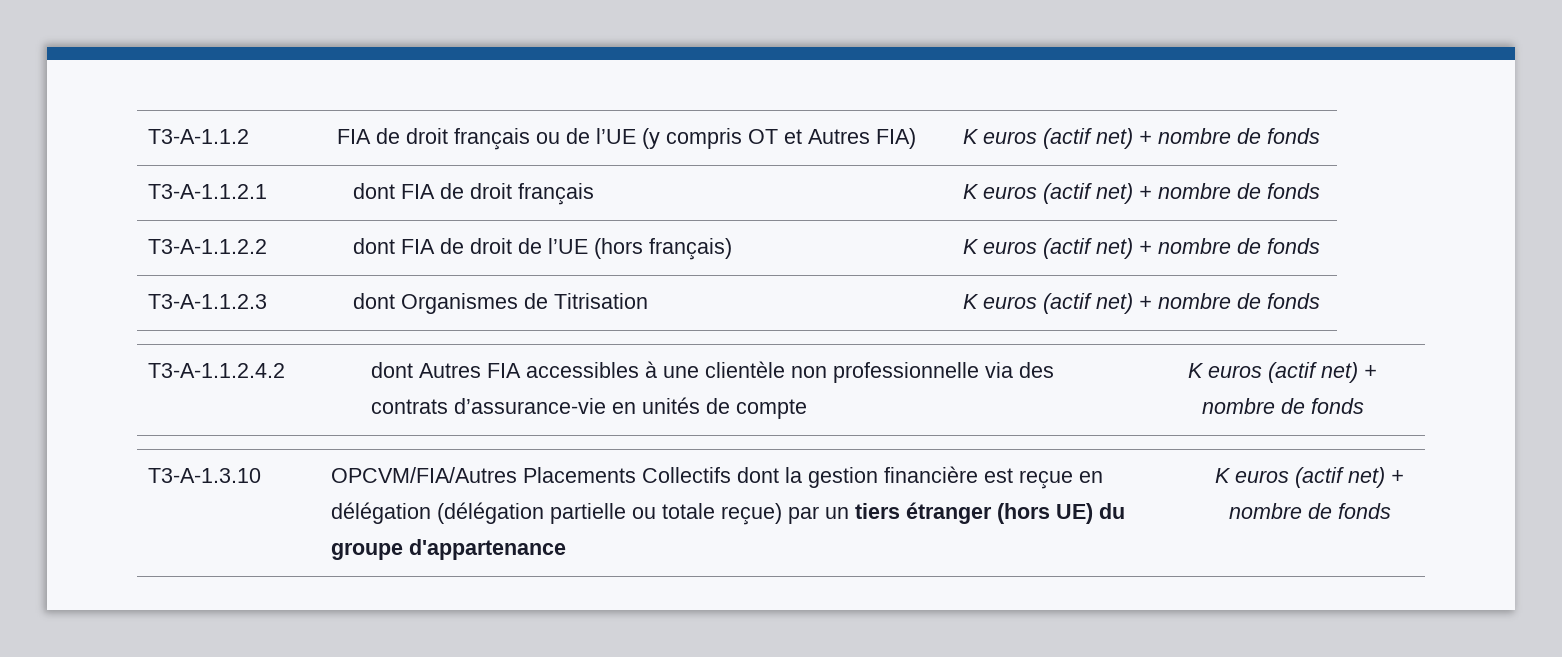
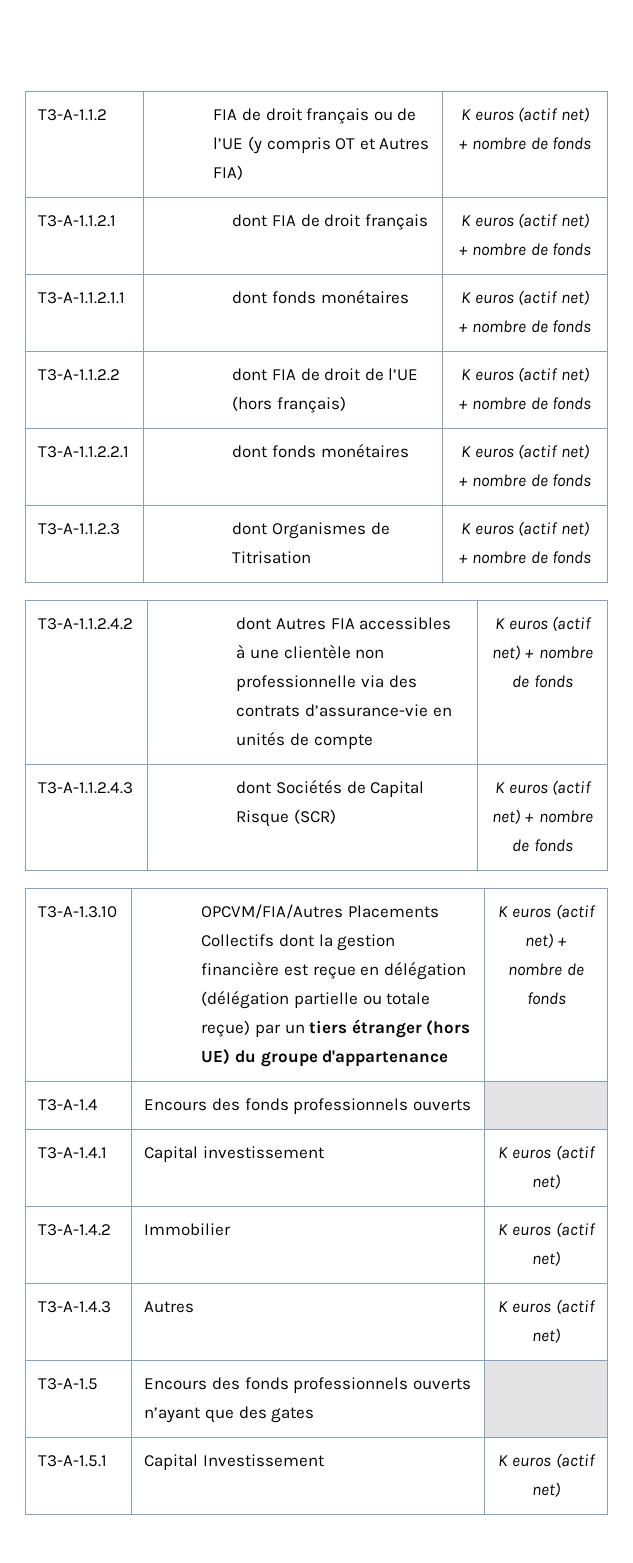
(1320, 191) none -> [38,292,126,304] [232,289,409,304] [461,290,590,305] [458,320,592,333] // T3-A-1.1.2.1.1 | dont fonds monétaires | K euros (actif net) + nombre de fonds
(1320, 246) none -> [38,446,130,458] [232,443,409,458] [461,444,590,459] [458,474,592,487] // T3-A-1.1.2.2.1 | dont fonds monétaires | K euros (actif net) + nombre de fonds
(1364, 406) none -> [38,782,134,794] [236,779,425,797] [236,809,336,827] [494,780,593,795] [492,809,593,824] [512,839,573,852] // T3-A-1.1.2.4.3 | dont Sociétés de Capital Risque (SCR) | K euros (actif net) + nombre de fonds
(1391, 511) none -> [38,1099,99,1111] [144,1098,471,1114] [38,1147,108,1159] [144,1146,324,1162] [498,1145,596,1160] [532,1174,561,1189] [38,1224,112,1236] [144,1223,232,1236] [498,1222,596,1237] [532,1251,561,1266] [38,1301,112,1313] [144,1301,195,1313] [498,1299,596,1314] [532,1328,561,1343] [38,1378,99,1390] [144,1377,471,1393] [144,1406,315,1423] [38,1455,108,1467] [144,1454,324,1470] [498,1453,596,1468] [532,1482,561,1497] // T3-A-1.4 | Encours des fonds professionnels ouverts | // T3-A-1.4.1 | Capital investissement | K euros (actif net) // T3-A-1.4.2 | Immobilier | K euros (actif net) // T3-A-1.4.3 | Autres | K euros (actif net) // T3-A-1.5 | Encours des fonds professionnels ouverts n’ayant que des gates | // T3-A-1.5.1 | Capital Investissement | K euros (actif net)

